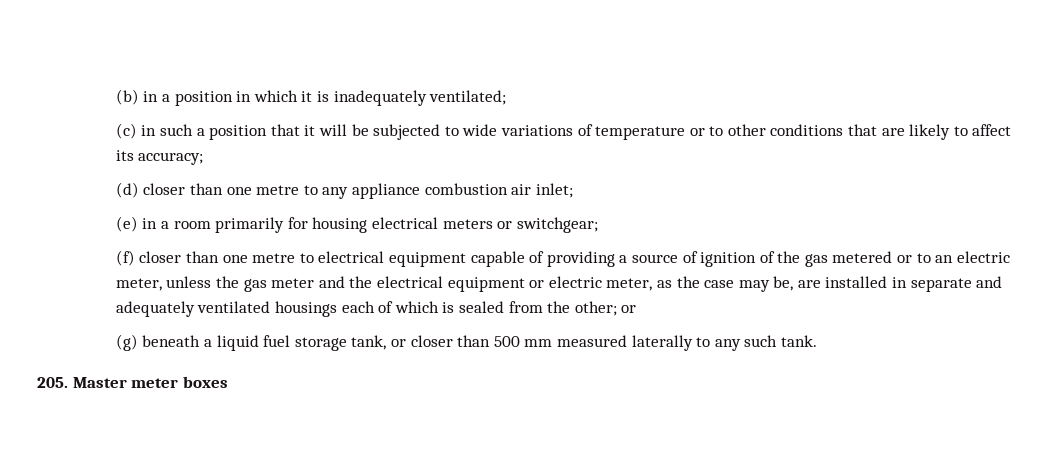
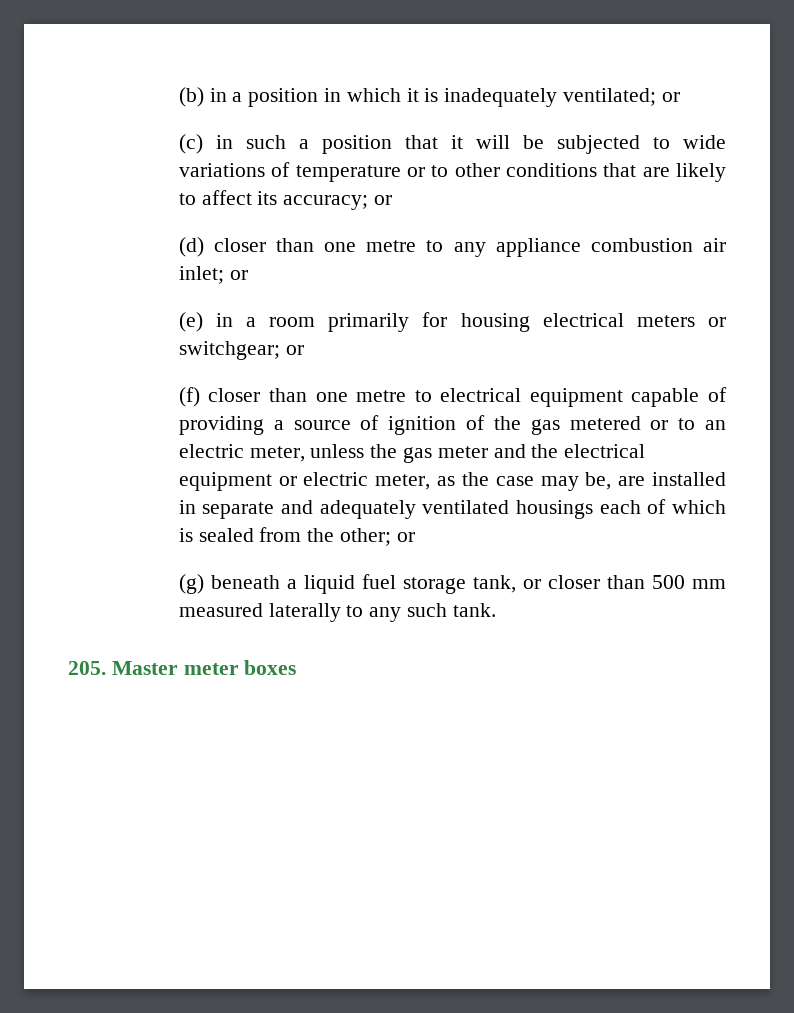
(507, 97) none -> [661,92,680,102] or
(204, 158) none -> [374,195,393,205] or
(573, 190) none -> [229,270,248,280] or
(598, 225) none -> [285,345,304,355] or

